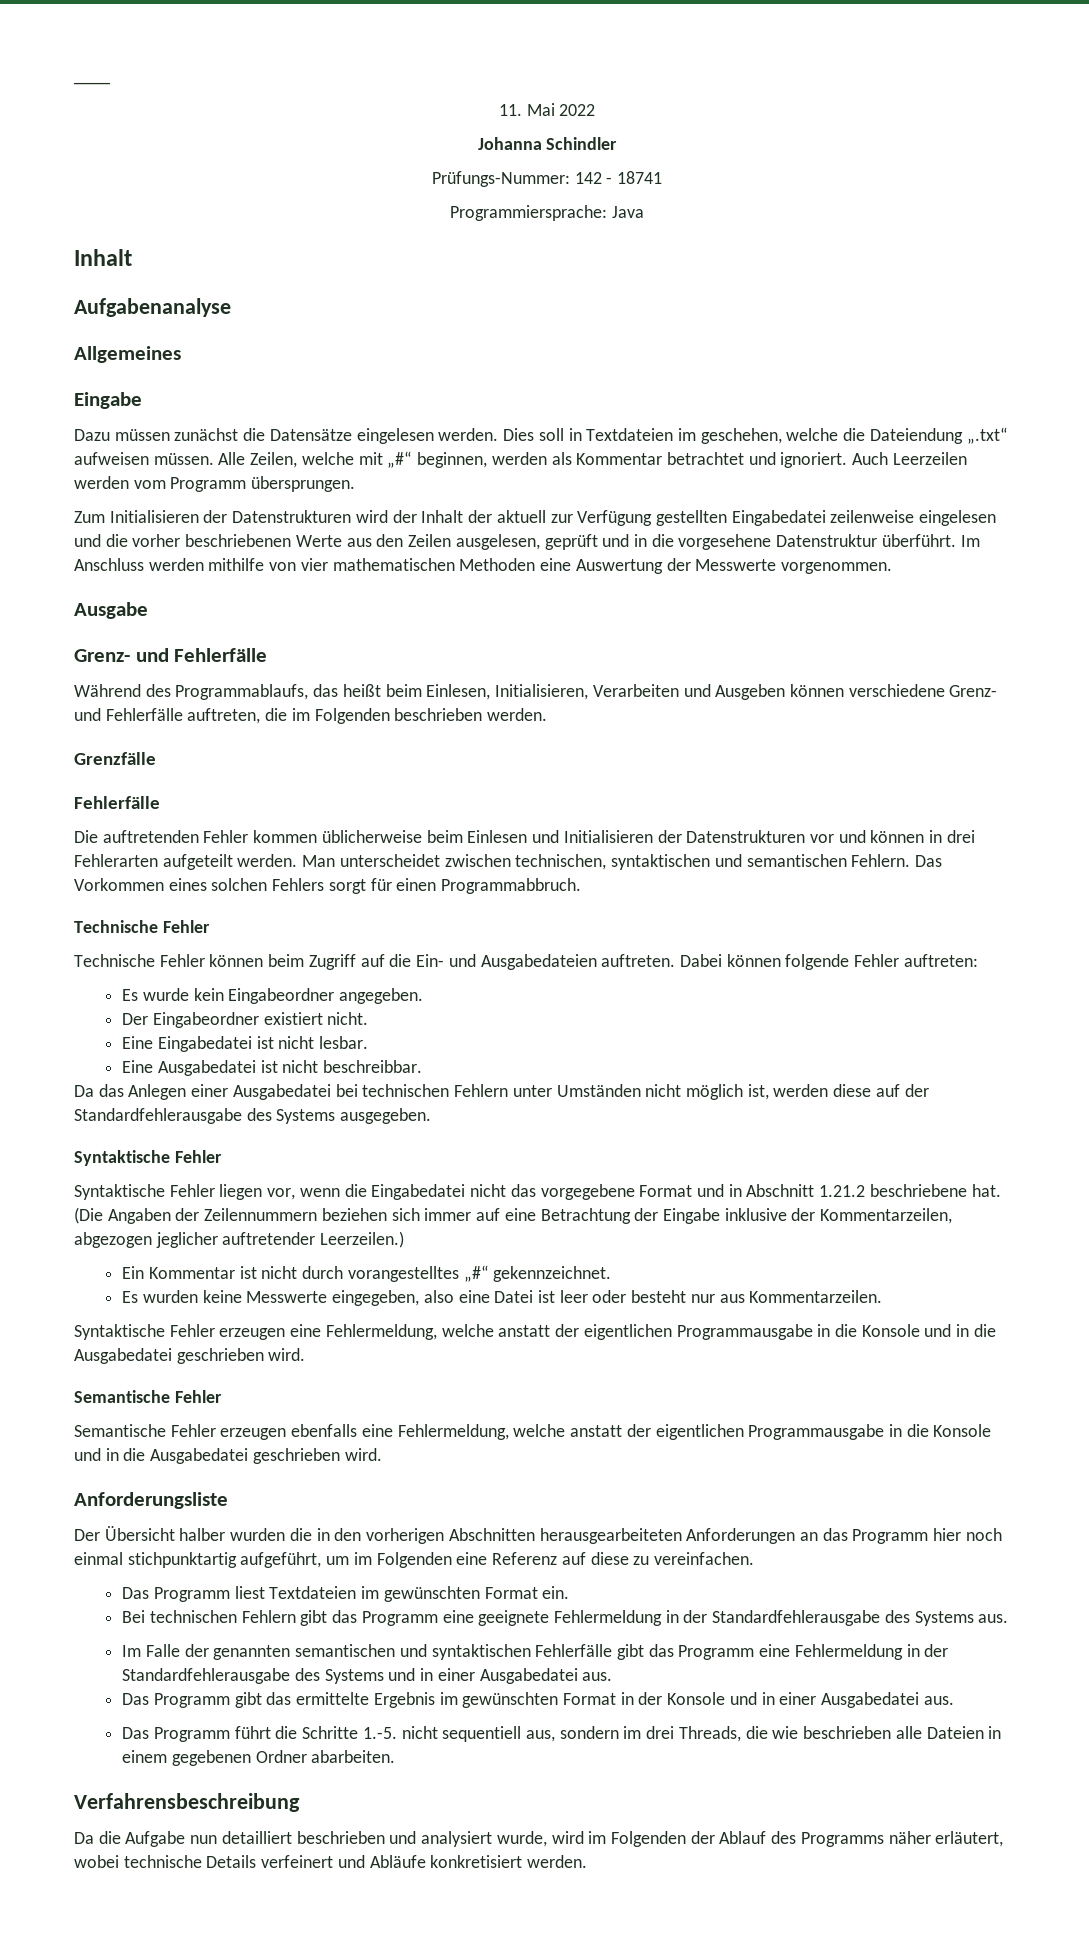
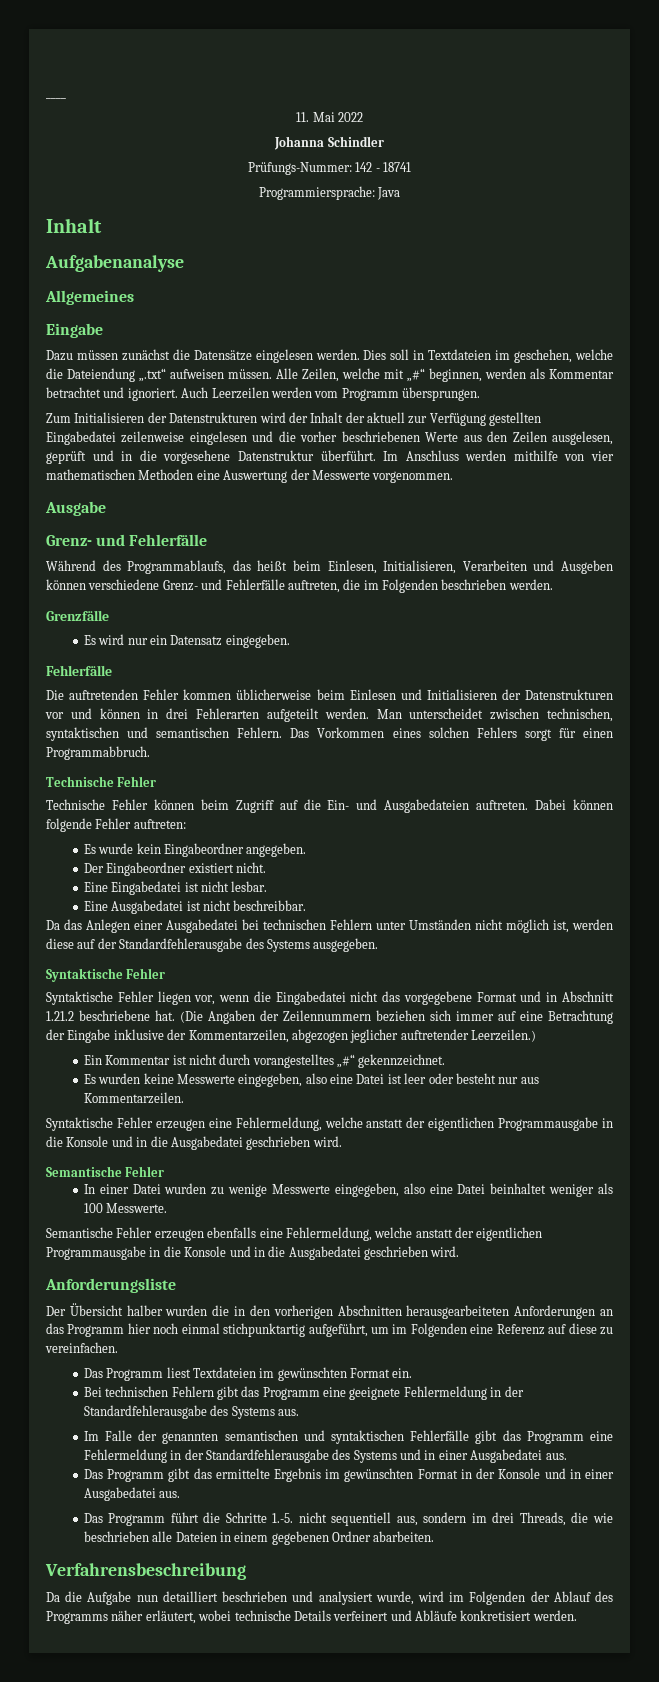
(156, 758) none -> [83,634,290,648] // Es wird nur ein Datensatz eingegeben.
(222, 1396) none -> [83,1183,613,1197] [83,1203,168,1213] // In einer Datei wurden zu wenige Messwerte eingegeben, also eine Datei beinhaltet weniger als 100 Messwerte.

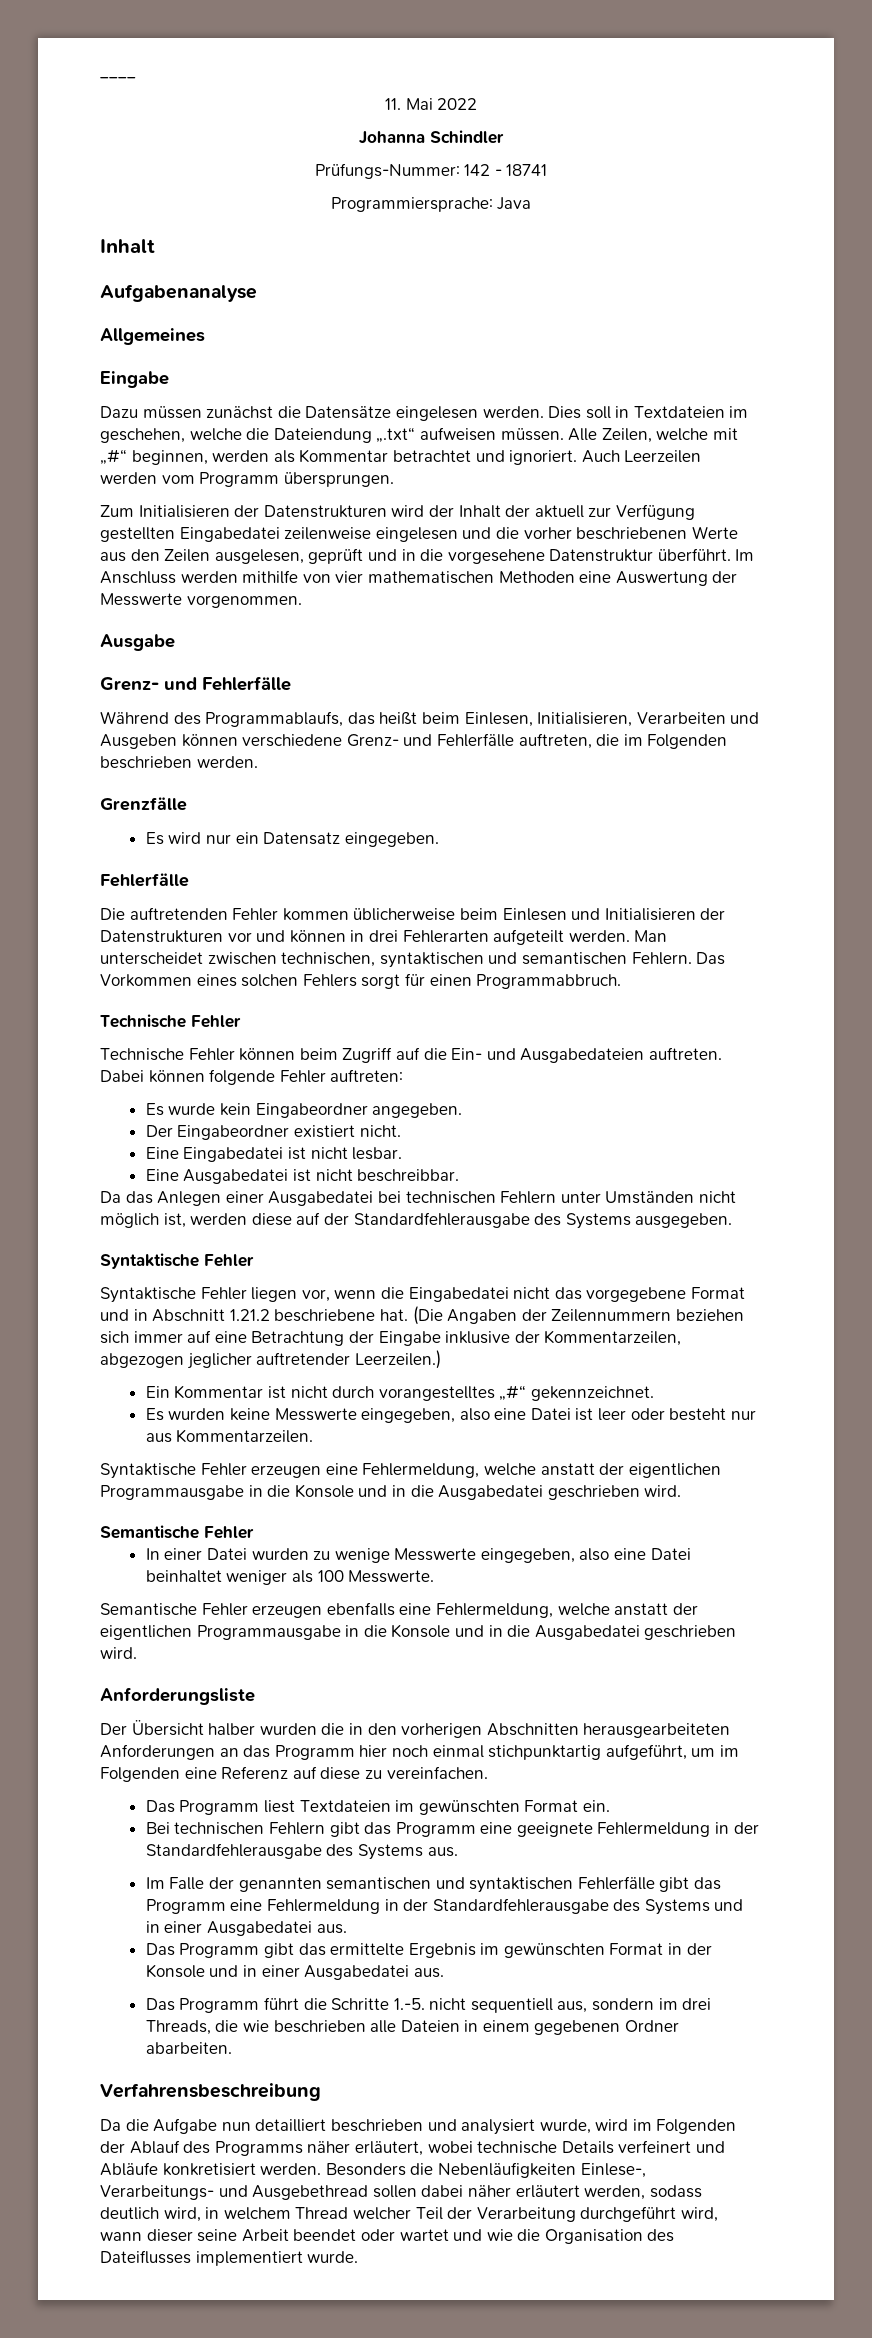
(577, 1615) none -> [325,2162,646,2178] [100,2185,702,2200] [100,2206,718,2222] [100,2229,675,2244] [100,2250,359,2266] Besonders die Nebenläufigkeiten Einlese-, Verarbeitungs- und Ausgebethread sollen dabei näher erläutert werden, sodass deutlich wird, in welchem Thread welcher Teil der Verarbeitung durchgeführt wird, wann dieser seine Arbeit beendet oder wartet und wie die Organisation des Dateiflusses implementiert wurde.

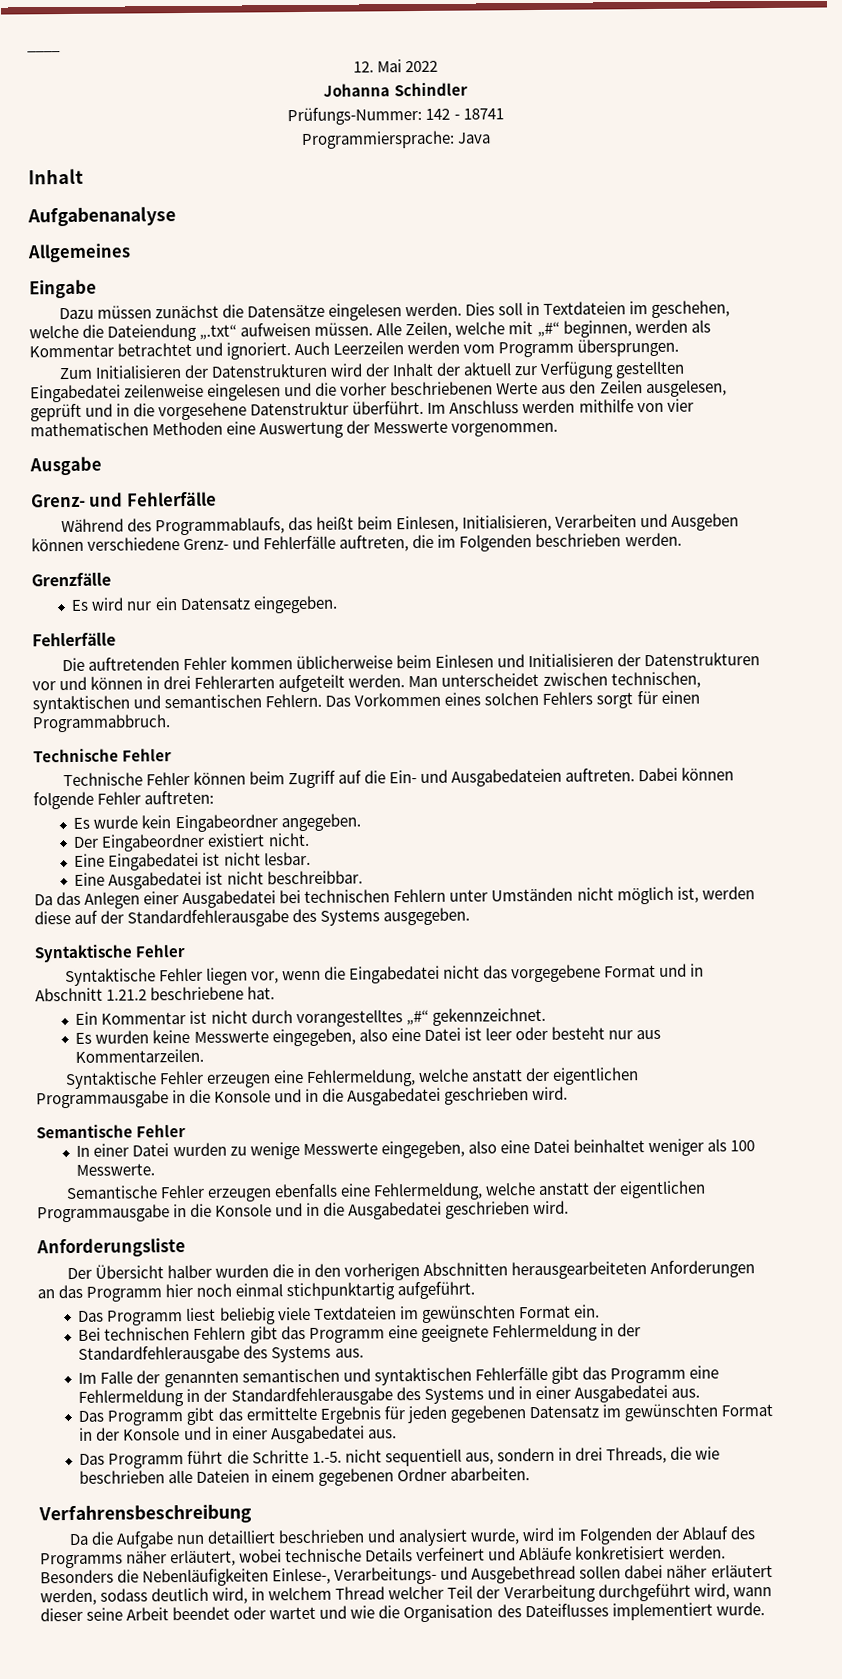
[384,98,401,110] 11. -> [352,61,374,73] 12.
[412,1306,744,1325] [100,1330,682,1346] [100,1350,441,1369] (Die Angaben der Zeilennummern beziehen sich immer auf eine Betrachtung der Eingabe inklusive der Kommentarzeilen, abgezogen jeglicher auftretender Leerzeilen.) -> (276, 993) none
[605,1744,739,1760] [100,1766,488,1782] aufgeführt, um im Folgenden eine Referenz auf diese zu vereinfachen. -> [397,1281,476,1300] aufgeführt.
(295, 1806) none -> [218,1306,311,1325] beliebig viele
(476, 1950) none -> [383,1405,599,1424] für jeden gegebenen Datensatz
[658,1998,678,2010] im -> [557,1447,572,1461] in

